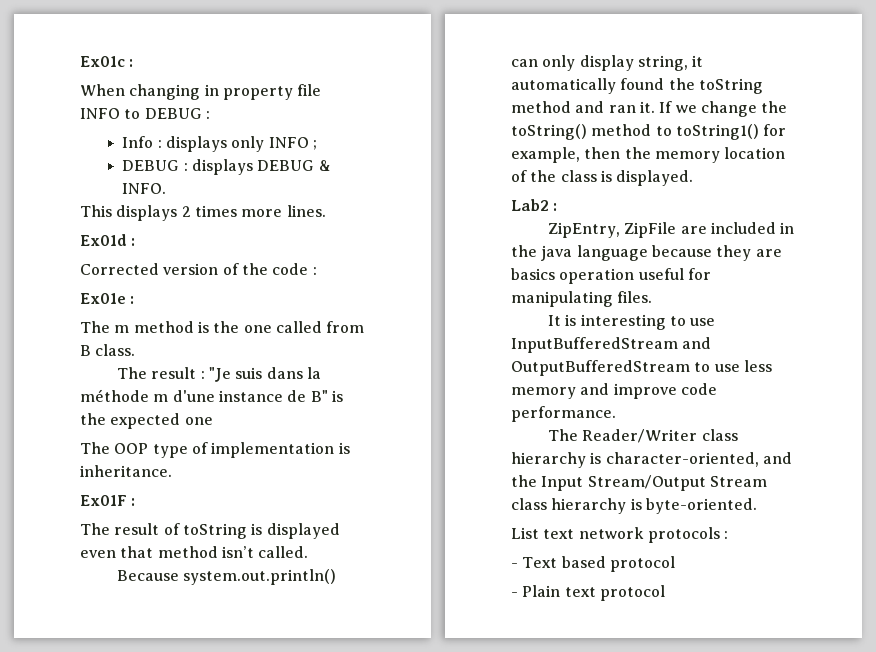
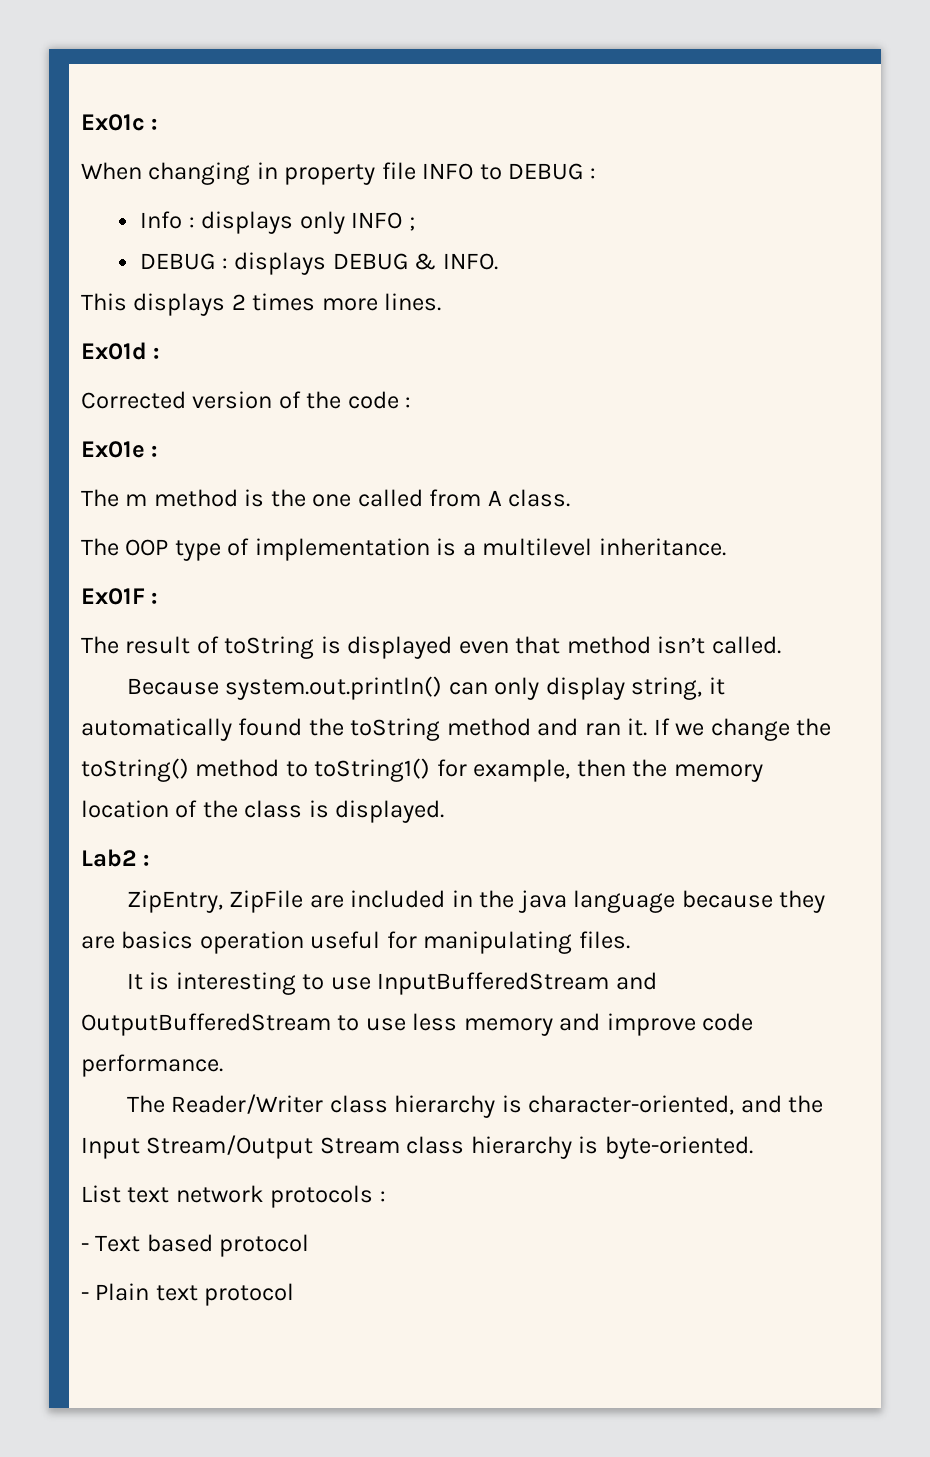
[80,345,91,356] B -> [487,490,502,506] A
[117,367,322,382] [80,389,343,402] [80,413,213,429] // The result : "Je suis dans la méthode m d'une instance de B" is the expected one -> (571, 498) none
(350, 448) none -> [462,538,593,556] a multilevel

